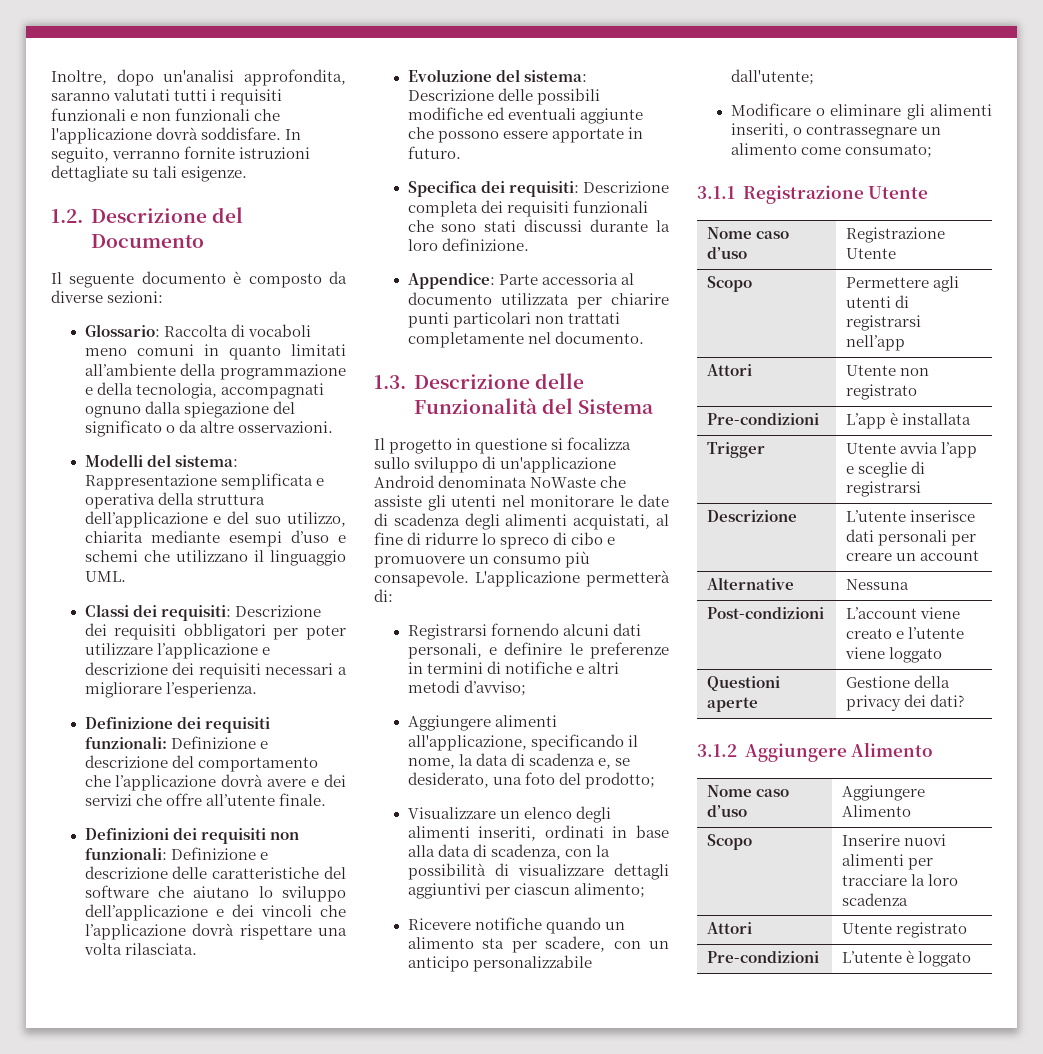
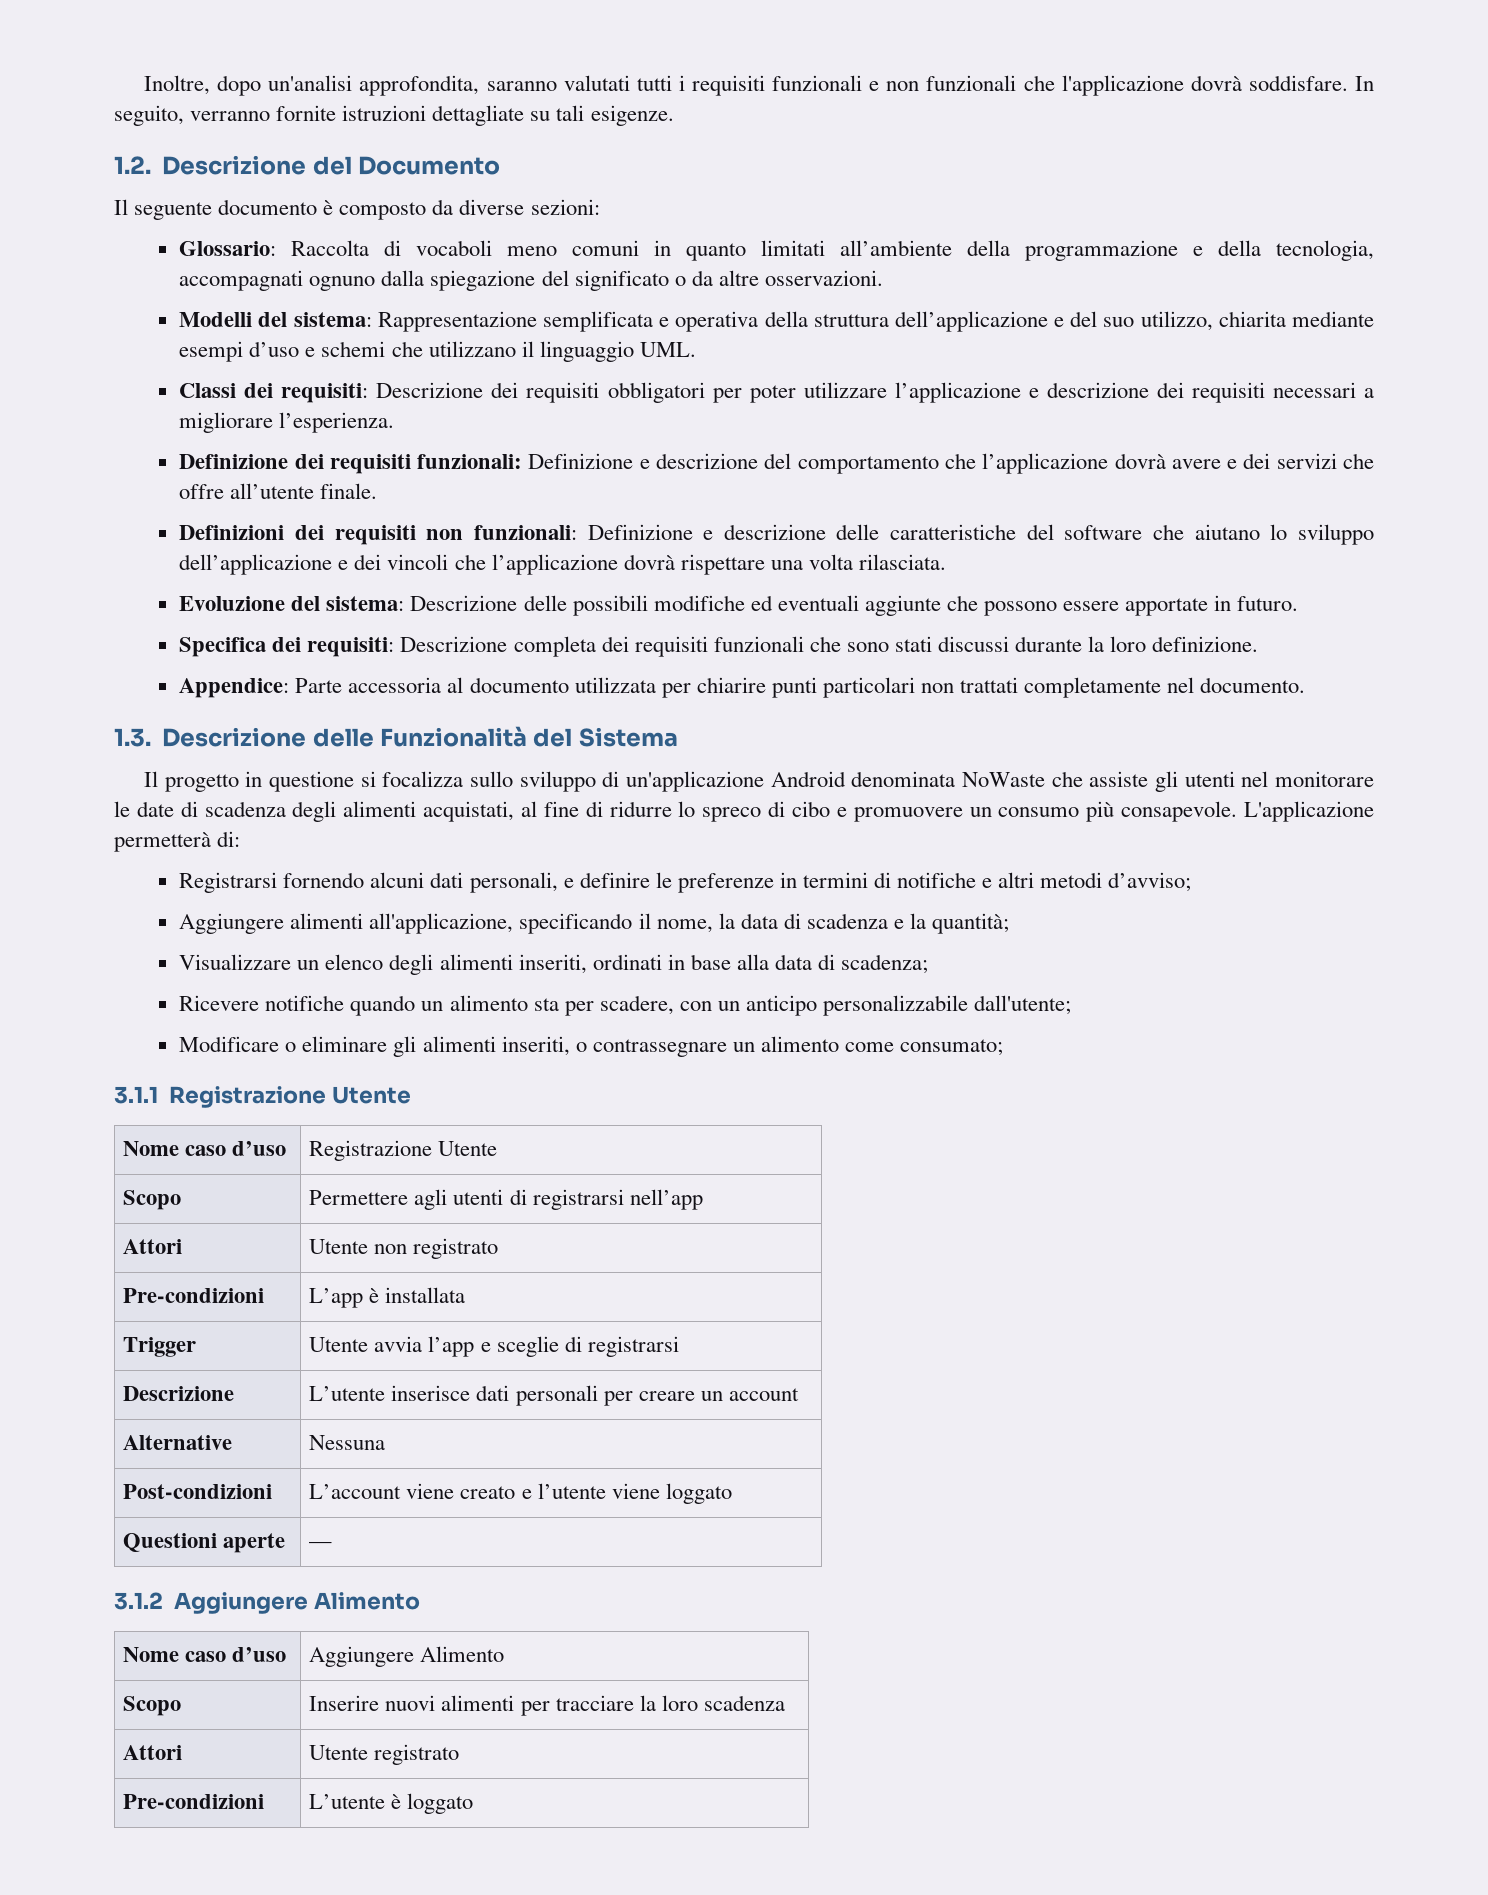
[597,758,630,769] [407,772,655,789] e, se desiderato, una foto del prodotto; -> [894,913,1010,934] e la quantità;
[490,844,610,860] [407,863,669,880] [407,883,645,899] scadenza, con la possibilità di visualizzare dettagli aggiuntivi per ciascun alimento; -> [841,954,929,974] scadenza;
[846,675,951,688] [846,694,965,711] Gestione della privacy dei dati? -> [309,1542,333,1548] —

